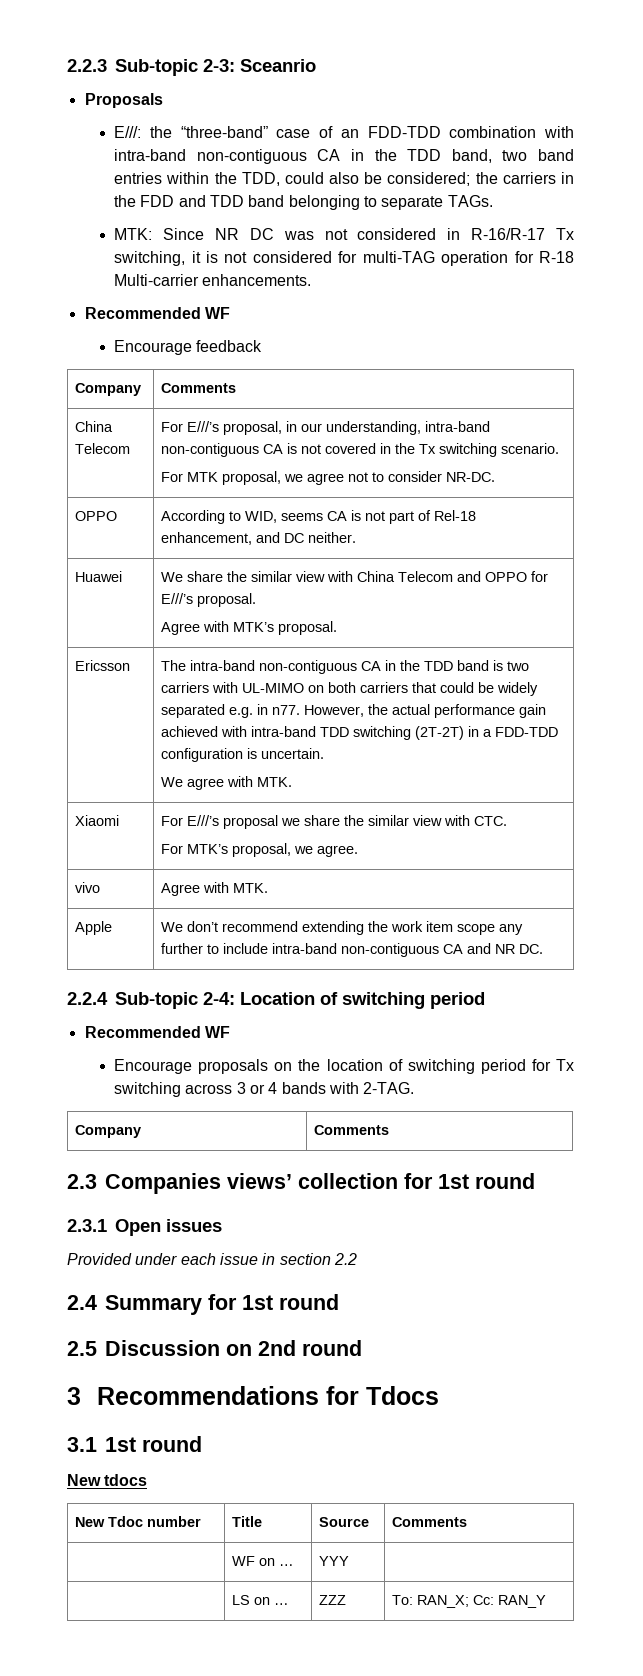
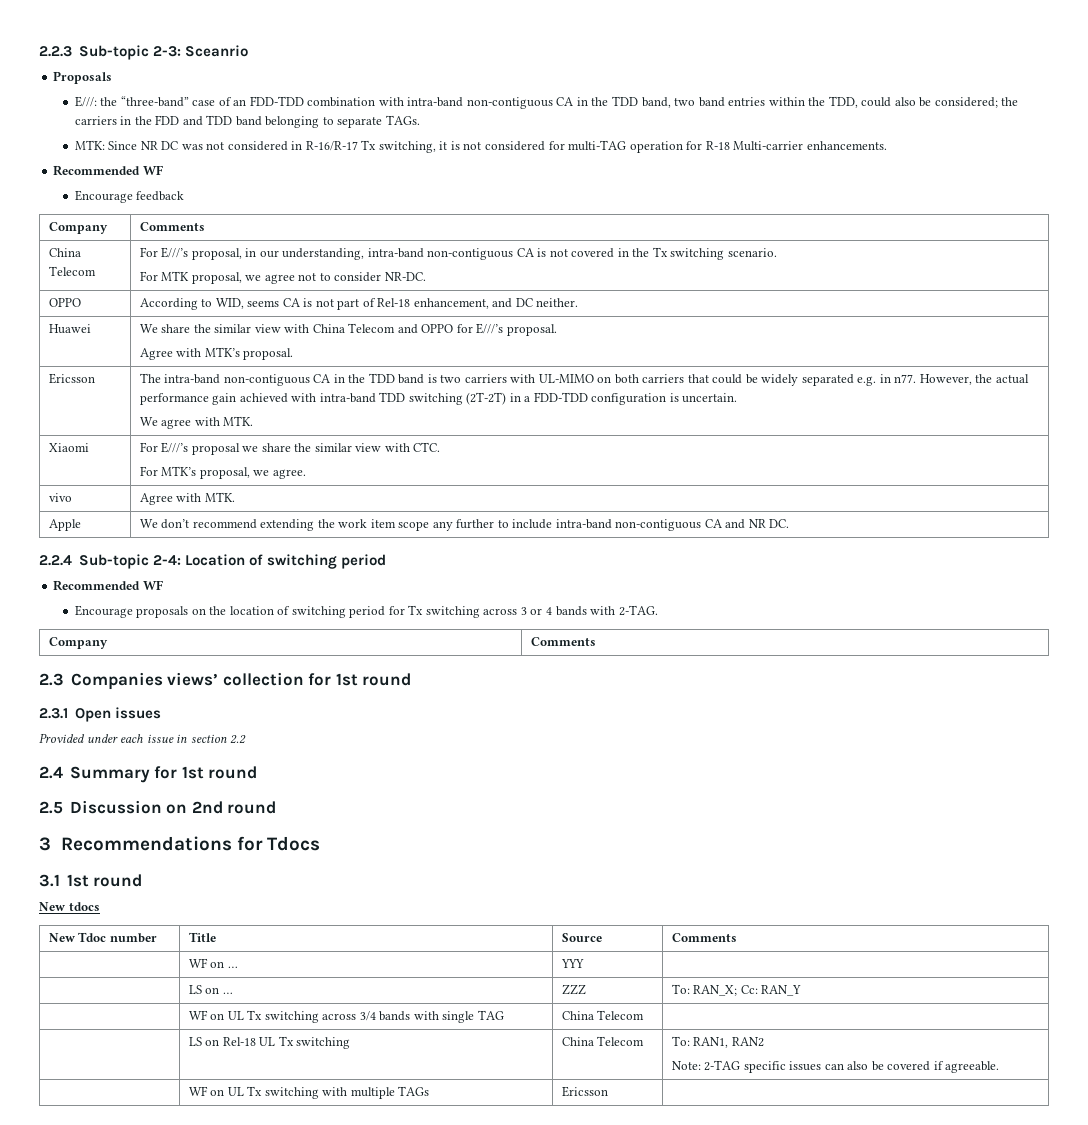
(546, 1601) none -> [188,1010,504,1023] [561,1010,645,1020] [188,1036,351,1049] [561,1036,645,1046] [671,1036,764,1048] [671,1060,1000,1073] [188,1086,430,1099] [561,1086,608,1097] // | WF on UL Tx switching across 3/4 bands with single TAG | China Telecom | // | LS on Rel-18 UL Tx switching | China Telecom | To: RAN1, RAN2 // Note: 2-TAG specific issues can also be covered if agreeable. // | WF on UL Tx switching with multiple TAGs | Ericsson |

